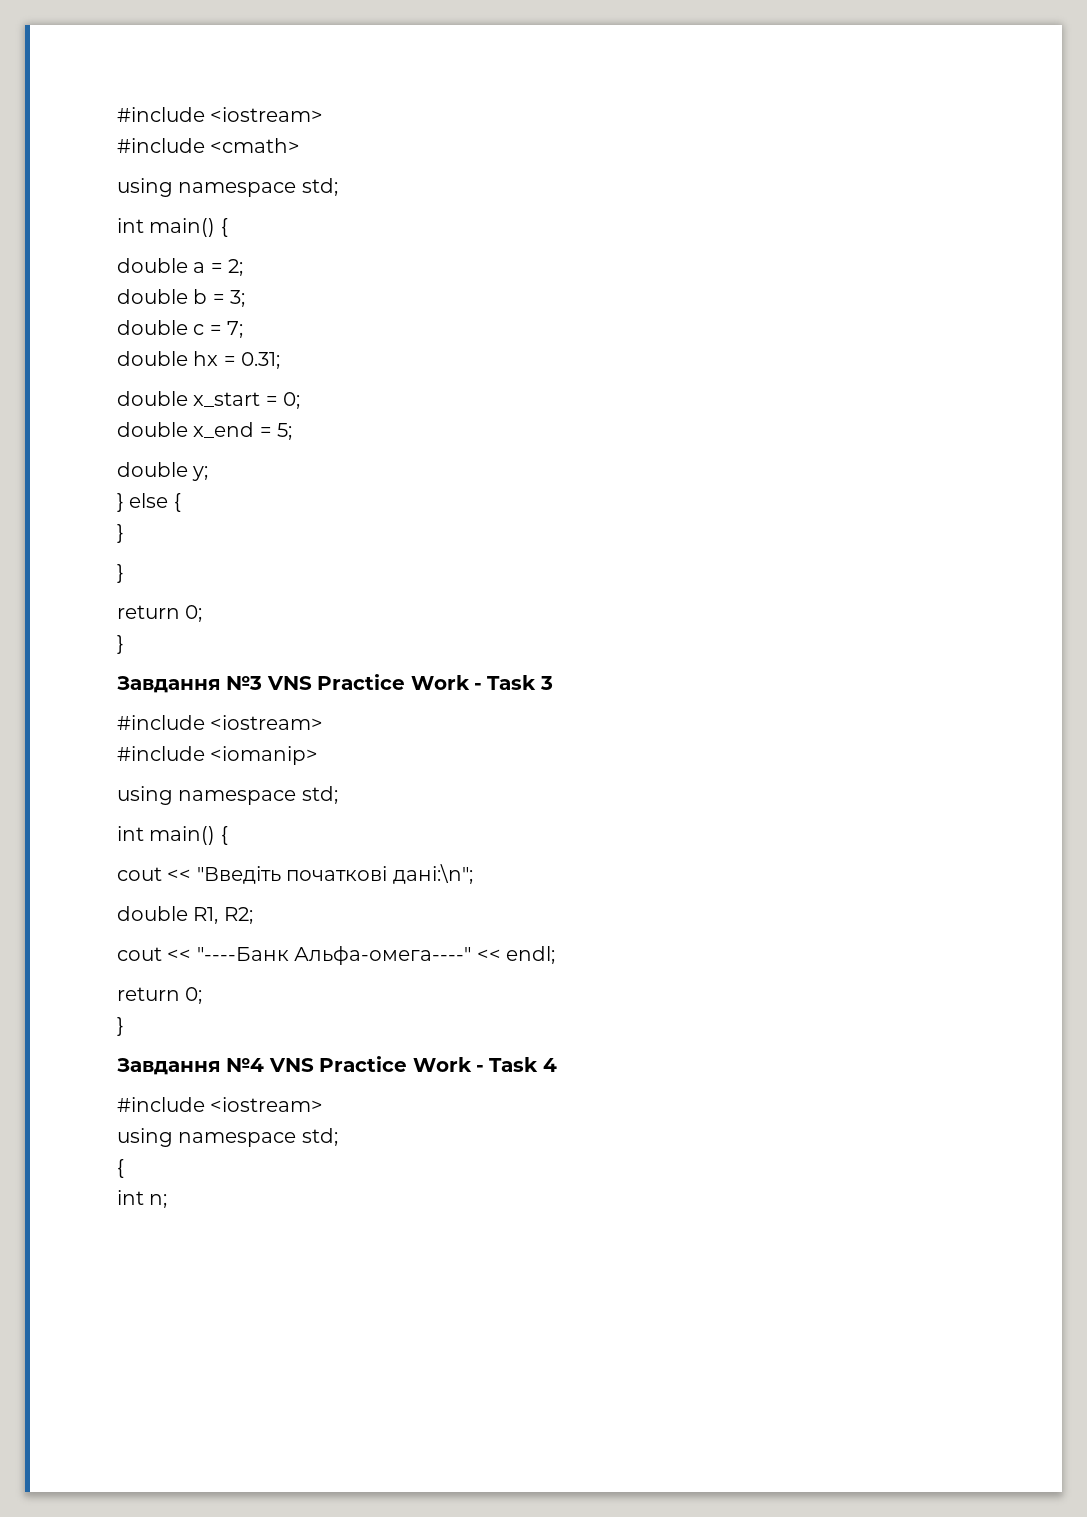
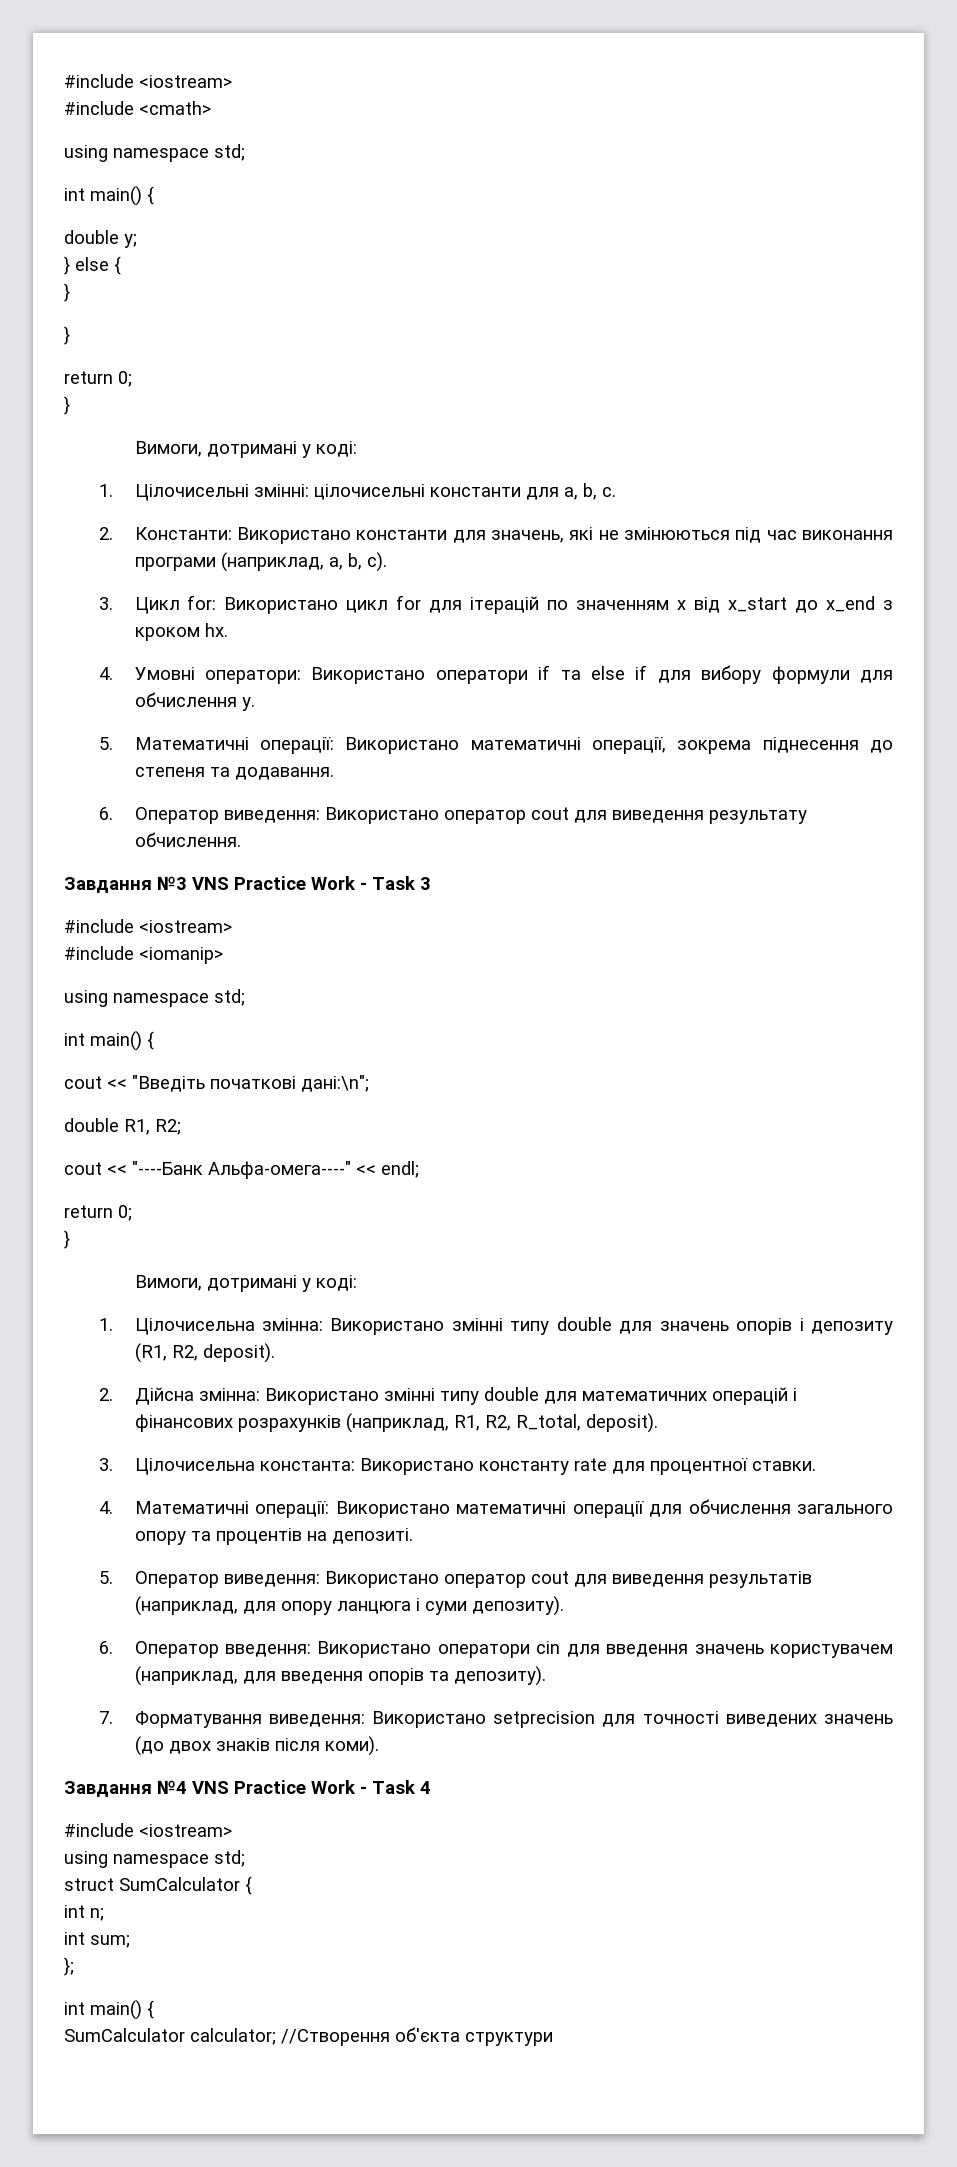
[117,258,244,276] [117,289,246,307] [117,320,244,338] [117,351,281,369] [117,391,301,409] [117,422,293,440] // double a = 2; // double b = 3; // double c = 7; // double hx = 0.31; // double x_start = 0; // double x_end = 5; -> (154, 195) none
(124, 644) none -> [134,441,357,458] [99,483,616,501] [99,527,894,544] [134,552,387,572] [99,595,893,614] [134,623,228,641] [99,665,893,684] [134,692,255,711] [99,737,893,754] [134,767,334,780] [99,807,807,824] [134,832,241,847] // Вимоги, дотримані у коді: // 1. Цілочисельні змінні: цілочисельні константи для a, b, c. // 2. Константи: Використано константи для значень, які не змінюються під час виконання програми (наприклад, a, b, c). // 3. Цикл for: Використано цикл for для ітерацій по значенням x від x_start до x_end з кроком hx. // 4. Умовні оператори: Використано оператори if та else if для вибору формули для обчислення y. // 5. Математичні операції: Використано математичні операції, зокрема піднесення до степеня та додавання. // 6. Оператор виведення: Використано оператор cout для виведення результату обчислення.
(124, 1026) none -> [134,1275,357,1292] [99,1317,893,1335] [134,1343,275,1363] [99,1387,797,1405] [134,1413,658,1433] [99,1458,816,1475] [99,1499,893,1518] [134,1528,413,1545] [99,1571,812,1588] [134,1596,564,1616] [99,1641,894,1658] [134,1666,546,1686] [99,1711,894,1728] [134,1736,379,1756] // Вимоги, дотримані у коді: // 1. Цілочисельна змінна: Використано змінні типу double для значень опорів і депозиту (R1, R2, deposit). // 2. Дійсна змінна: Використано змінні типу double для математичних операцій і фінансових розрахунків (наприклад, R1, R2, R_total, deposit). // 3. Цілочисельна константа: Використано константу rate для процентної ставки. // 4. Математичні операції: Використано математичні операції для обчислення загального опору та процентів на депозиті. // 5. Оператор виведення: Використано оператор cout для виведення результатів (наприклад, для опору ланцюга і суми депозиту). // 6. Оператор введення: Використано оператори cin для введення значень користувачем (наприклад, для введення опорів та депозиту). // 7. Форматування виведення: Використано setprecision для точності виведених значень (до двох знаків після коми).
(338, 1137) none -> [64,1877,240,1891] struct SumCalculator
(168, 1201) none -> [64,1932,130,1948] [64,1957,74,1976] [64,2000,154,2020] [64,2027,553,2046] // int sum; // }; // int main() { // SumCalculator calculator; //Створення об'єкта структури

